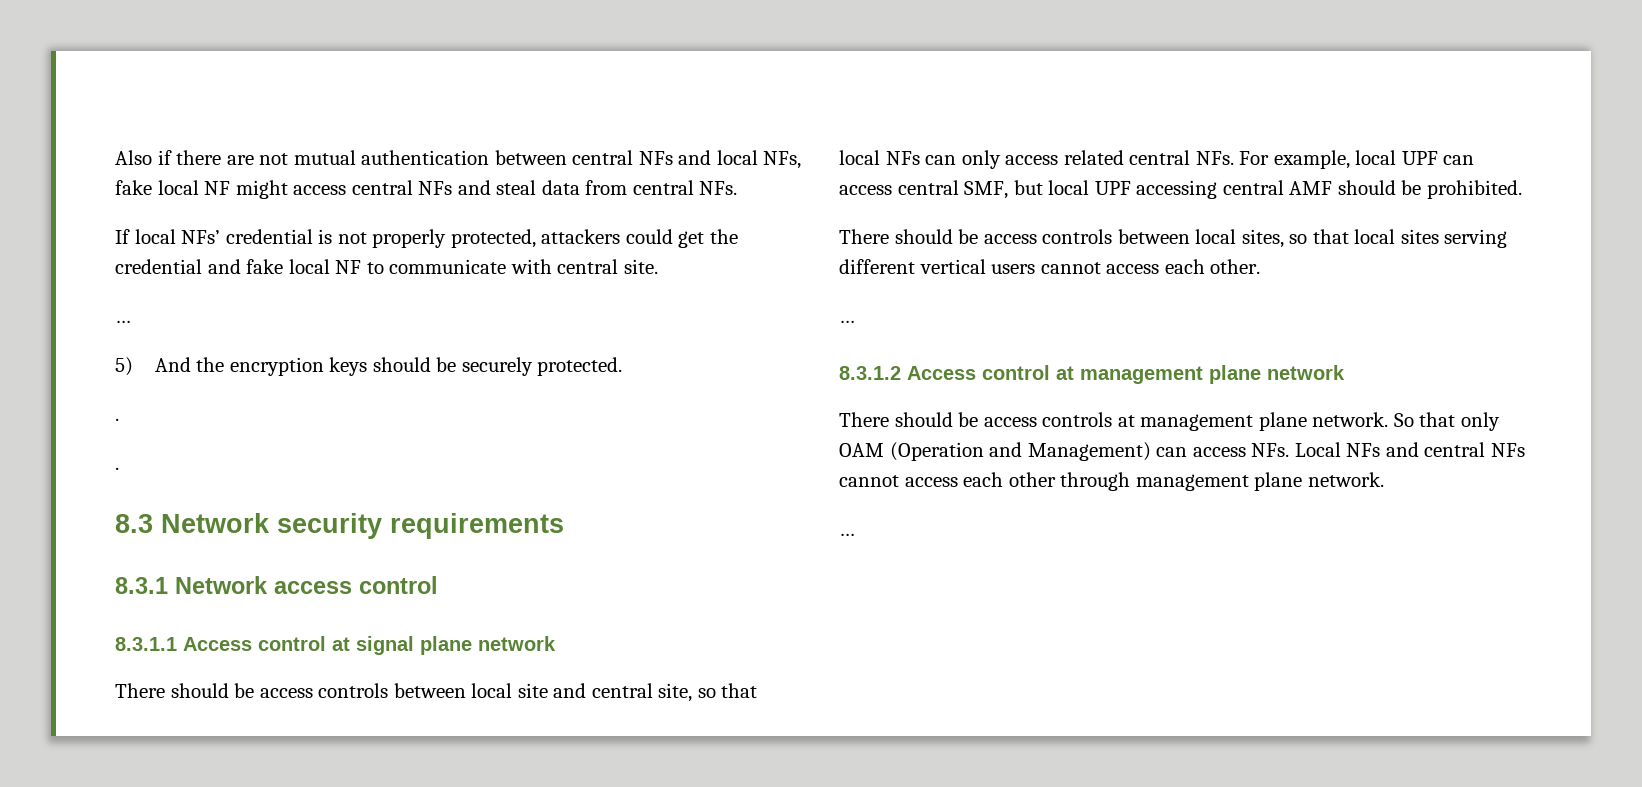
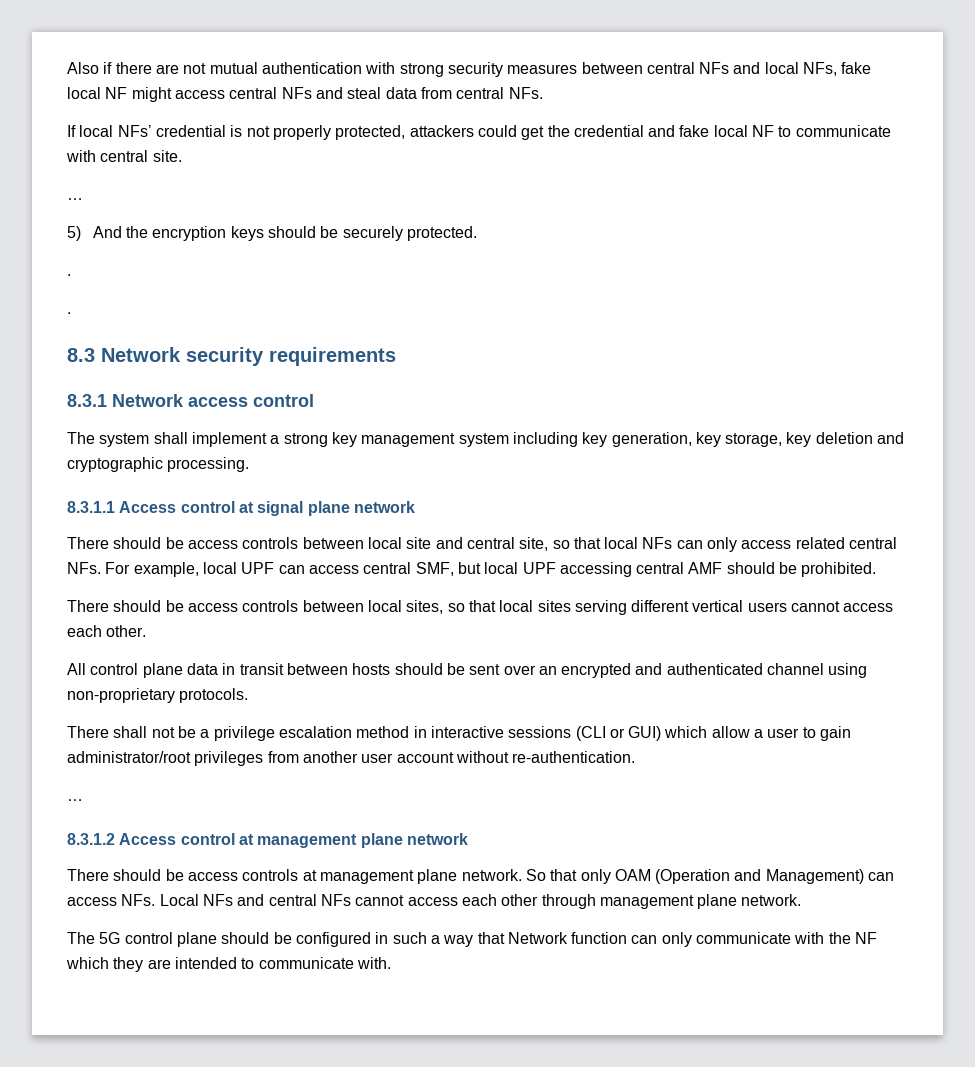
(490, 157) none -> [365,62,578,77] with strong security measures
(438, 585) none -> [67,432,905,447] [67,457,250,472] // The system shall implement a strong key management system including key generation, key storage, key deletion and cryptographic processing.
(1261, 266) none -> [67,663,868,678] [67,688,249,703] [67,726,852,741] [67,751,636,766] // All control plane data in transit between hosts should be sent over an encrypted and authenticated channel using non-proprietary protocols. // There shall not be a privilege escalation method in interactive sessions (CLI or GUI) which allow a user to gain administrator/root privileges from another user account without re-authentication.
[839,533,855,536] … -> [67,932,878,947] [66,957,391,972] The 5G control plane should be configured in such a way that Network function can only communicate with the NF which they are intended to communicate with.

